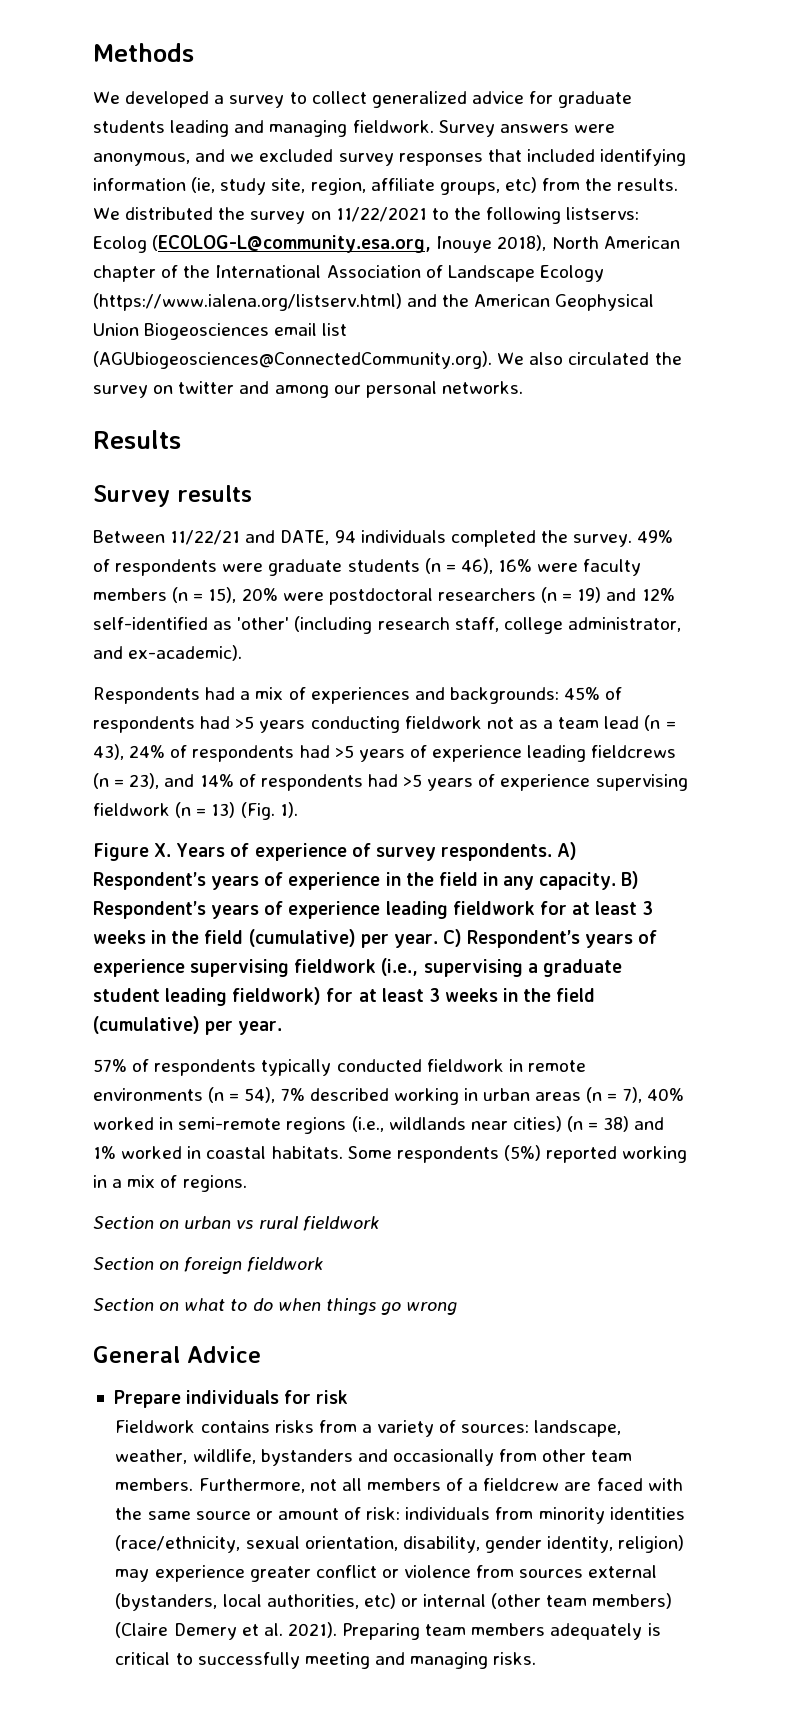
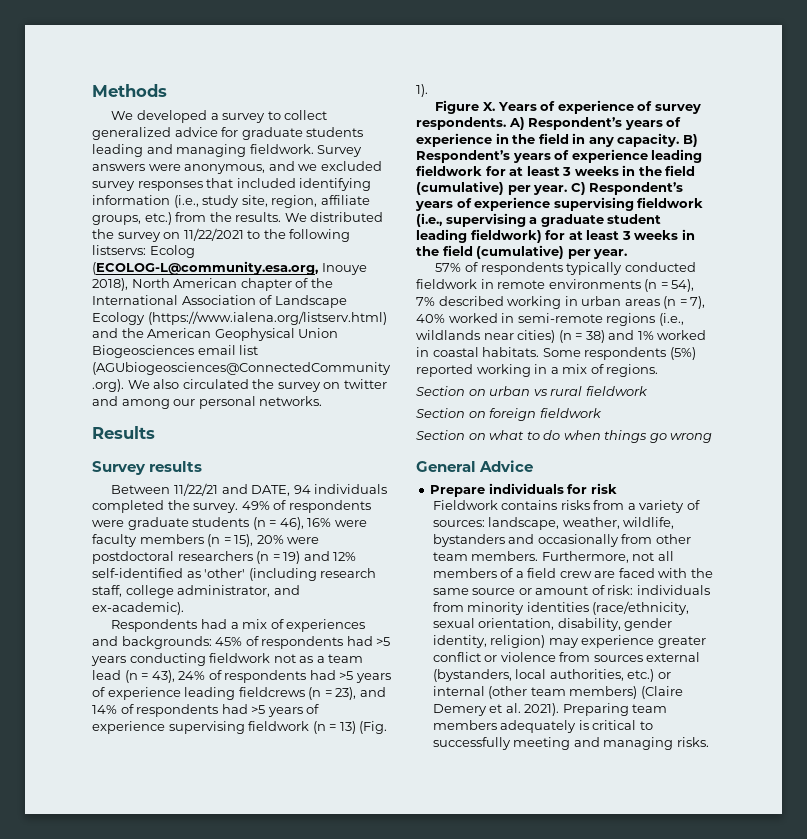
[191,177,216,193] (ie, -> [173,195,199,208] (i.e.,
[504,177,537,193] etc) -> [144,212,172,225] etc.)
[483,1478,560,1491] fieldcrew -> [527,568,592,578] field crew
[363,1593,396,1609] etc) -> [627,669,655,682] etc.)

